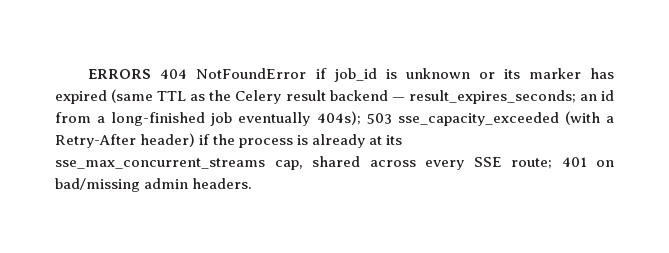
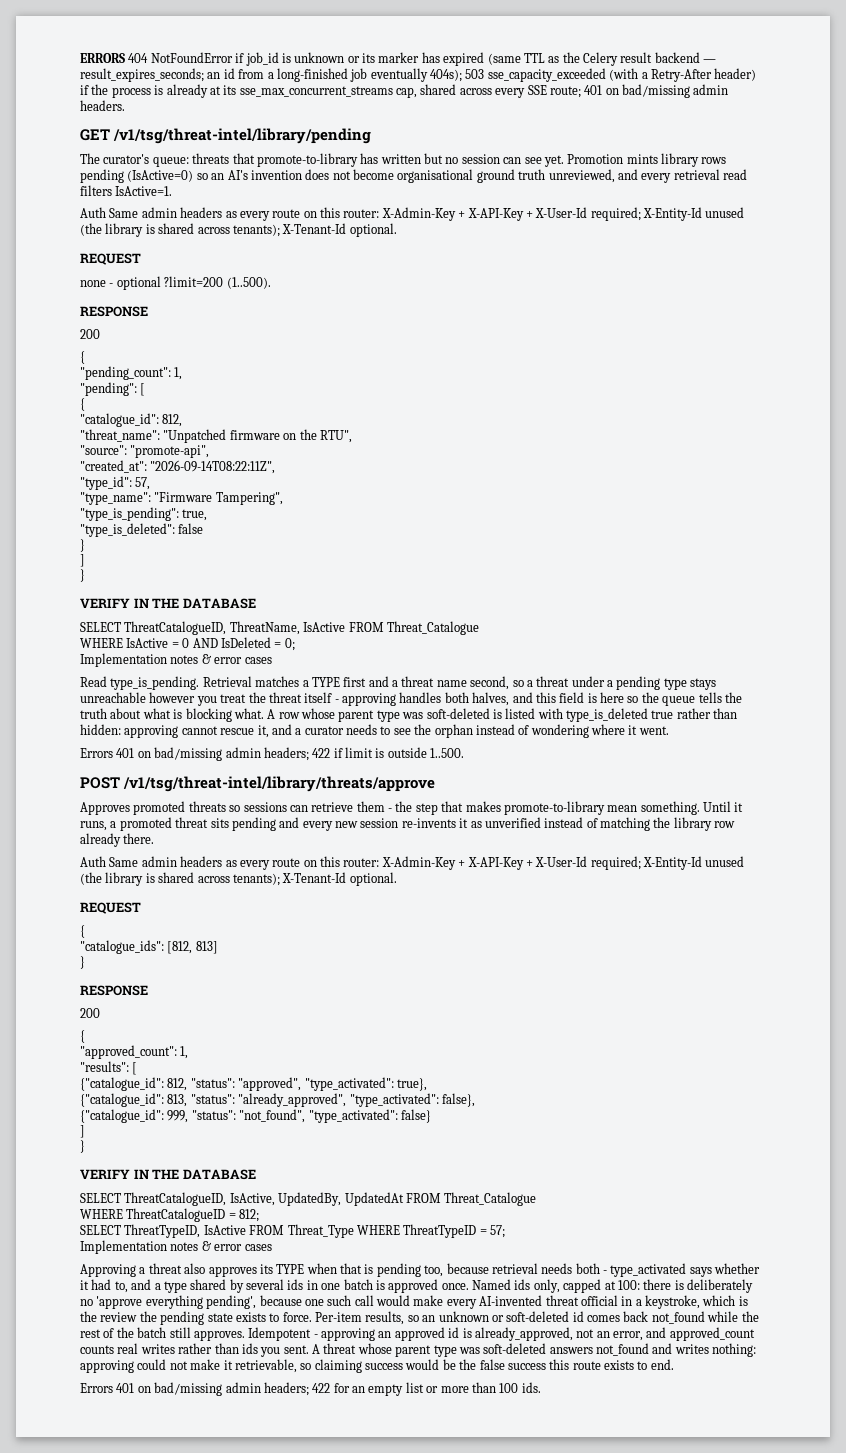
(253, 183) none -> [80,128,372,144] [80,153,727,167] [80,169,747,183] [80,185,173,196] [80,207,745,221] [80,223,397,237] [80,253,141,265] [80,276,271,290] [80,306,148,317] [80,329,100,339] [80,351,85,364] [80,366,183,380] [80,382,146,396] [80,398,85,411] [80,413,183,427] [80,429,352,443] [80,445,210,458] [80,460,276,474] [80,476,151,490] [80,492,283,505] [80,507,208,521] [80,523,204,537] [80,539,85,552] [80,554,85,567] [80,569,85,582] [80,598,256,609] [80,621,479,635] [80,637,295,651] [80,653,272,667] [80,676,717,690] [80,692,742,706] [80,708,738,722] [80,724,669,738] [80,747,465,761] [80,776,436,792] [80,801,744,815] [80,817,736,831] [80,833,155,847] [80,856,745,870] [80,872,397,886] [80,902,141,914] [80,925,85,938] [80,940,218,954] [80,956,85,969] [80,985,148,996] [80,1008,100,1018] [80,1030,85,1043] [80,1045,189,1059] [80,1061,138,1075] [80,1077,427,1091] [80,1093,475,1107] [80,1109,431,1123] [80,1125,85,1138] [80,1140,85,1153] [80,1169,256,1180] [80,1192,537,1206] [80,1208,260,1222] [80,1224,505,1238] [80,1240,272,1254] [80,1263,761,1277] [80,1279,753,1293] [80,1295,748,1309] [80,1311,759,1325] [80,1327,755,1341] [80,1343,757,1357] [80,1359,674,1373] [80,1382,541,1396] // GET /v1/tsg/threat-intel/library/pending // The curator's queue: threats that promote-to-library has written but no session can see yet. Promotion mints library rows pending (IsActive=0) so an AI's invention does not become organisational ground truth unreviewed, and every retrieval read filters IsActive=1. // Auth Same admin headers as every route on this router: X-Admin-Key + X-API-Key + X-User-Id required; X-Entity-Id unused (the library is shared across tenants); X-Tenant-Id optional. // REQUEST // none - optional ?limit=200 (1..500). // RESPONSE // 200 // { // "pending_count": 1, // "pending": [ // { // "catalogue_id": 812, // "threat_name": "Unpatched firmware on the RTU", // "source": "promote-api", // "created_at": "2026-09-14T08:22:11Z", // "type_id": 57, // "type_name": "Firmware Tampering", // "type_is_pending": true, // "type_is_deleted": false // } // ] // } // VERIFY IN THE DATABASE // SELECT ThreatCatalogueID, ThreatName, IsActive FROM Threat_Catalogue // WHERE IsActive = 0 AND IsDeleted = 0; // Implementation notes & error cases // Read type_is_pending. Retrieval matches a TYPE first and a threat name second, so a threat under a pending type stays unreachable however you treat the threat itself - approving handles both halves, and this field is here so the queue tells the truth about what is blocking what. A row whose parent type was soft-deleted is listed with type_is_deleted true rather than hidden: approving cannot rescue it, and a curator needs to see the orphan instead of wondering where it went. // Errors 401 on bad/missing admin headers; 422 if limit is outside 1..500. // POST /v1/tsg/threat-intel/library/threats/approve // Approves promoted threats so sessions can retrieve them - the step that makes promote-to-library mean something. Until it runs, a promoted threat sits pending and every new session re-invents it as unverified instead of matching the library row already there. // Auth Same admin headers as every route on this router: X-Admin-Key + X-API-Key + X-User-Id required; X-Entity-Id unused (the library is shared across tenants); X-Tenant-Id optional. // REQUEST // { // "catalogue_ids": [812, 813] // } // RESPONSE // 200 // { // "approved_count": 1, // "results": [ // {"catalogue_id": 812, "status": "approved", "type_activated": true}, // {"catalogue_id": 813, "status": "already_approved", "type_activated": false}, // {"catalogue_id": 999, "status": "not_found", "type_activated": false} // ] // } // VERIFY IN THE DATABASE // SELECT ThreatCatalogueID, IsActive, UpdatedBy, UpdatedAt FROM Threat_Catalogue // WHERE ThreatCatalogueID = 812; // SELECT ThreatTypeID, IsActive FROM Threat_Type WHERE ThreatTypeID = 57; // Implementation notes & error cases // Approving a threat also approves its TYPE when that is pending too, because retrieval needs both - type_activated says whether it had to, and a type shared by several ids in one batch is approved once. Named ids only, capped at 100: there is deliberately no 'approve everything pending', because one such call would make every AI-invented threat official in a keystroke, which is the review the pending state exists to force. Per-item results, so an unknown or soft-deleted id comes back not_found while the rest of the batch still approves. Idempotent - approving an approved id is already_approved, not an error, and approved_count counts real writes rather than ids you sent. A threat whose parent type was soft-deleted answers not_found and writes nothing: approving could not make it retrievable, so claiming success would be the false success this route exists to end. // Errors 401 on bad/missing admin headers; 422 for an empty list or more than 100 ids.

